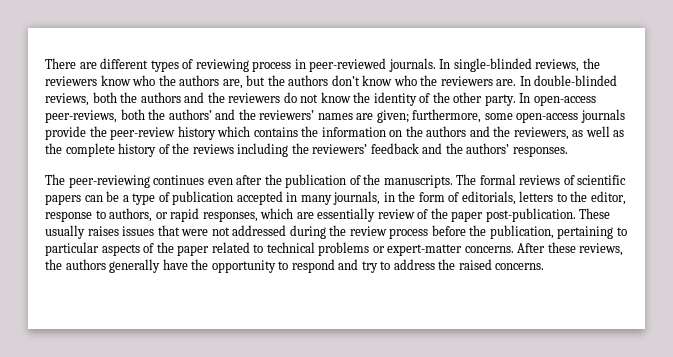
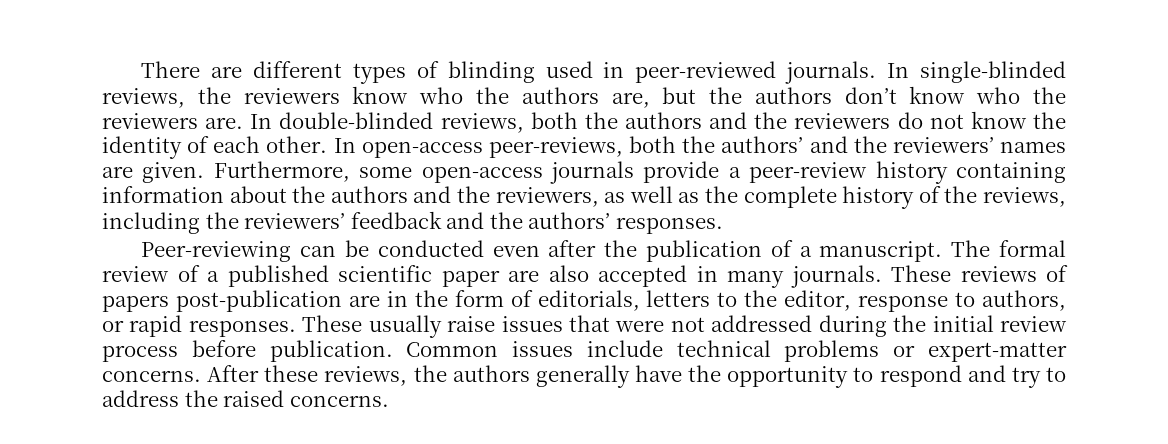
[195,59,292,72] reviewing process -> [447,61,593,83] blinding used
[432,92,516,106] the other party. -> [213,136,328,153] each other.
[376,109,482,123] given; furthermore, -> [142,161,350,183] given. Furthermore,
[89,126,107,137] the -> [728,167,741,178] a
[217,126,403,137] which contains the information on -> [955,162,1066,183] [102,186,287,203] containing information about
[192,144,234,154] reviews -> [983,187,1067,207] reviews,
[45,174,205,188] The peer-reviewing continues -> [141,240,484,262] Peer-reviewing can be conducted
[363,174,627,188] [45,191,381,205] the manuscripts. The formal reviews of scientific papers can be a type of publication accepted in many journals, -> [799,240,1066,262] [102,265,1068,288] [102,290,380,312] a manuscript. The formal review of a published scientific paper are also accepted in many journals. These reviews of papers post-publication are
[202,208,576,222] responses, which are essentially review of the paper post-publication. -> [188,320,296,337] responses.
[87,226,119,236] raises -> [447,316,496,332] raise
(347, 230) none -> [932,315,994,332] initial
[469,225,627,239] [45,242,264,256] the publication, pertaining to particular aspects of the paper related to -> [269,340,663,362] publication. Common issues include

